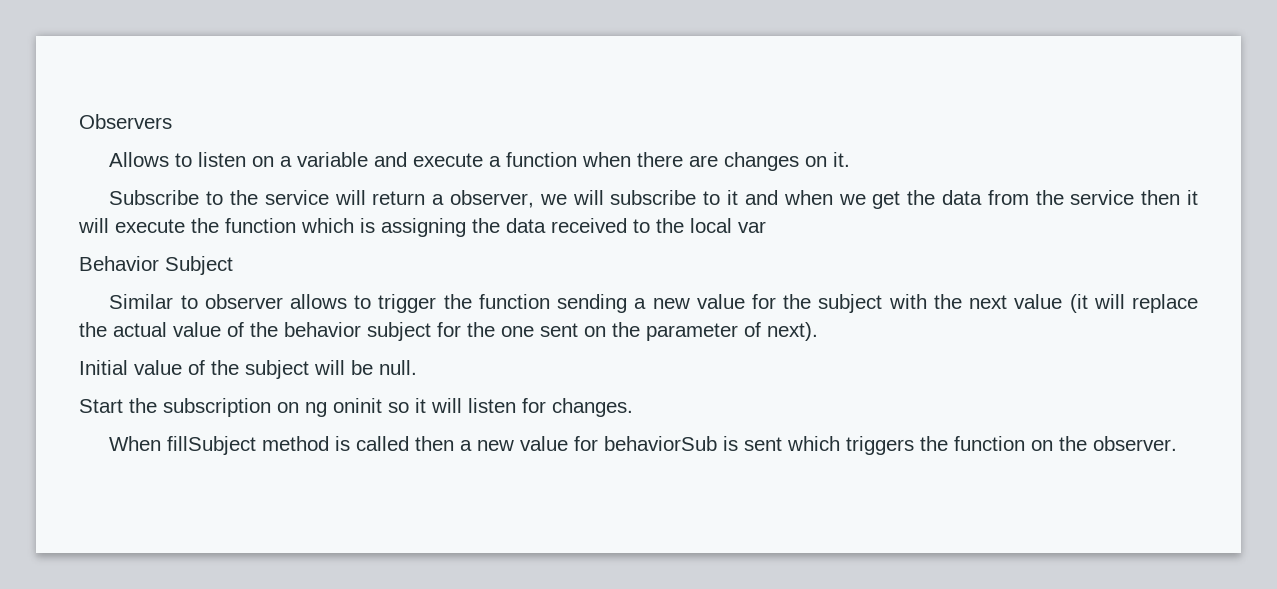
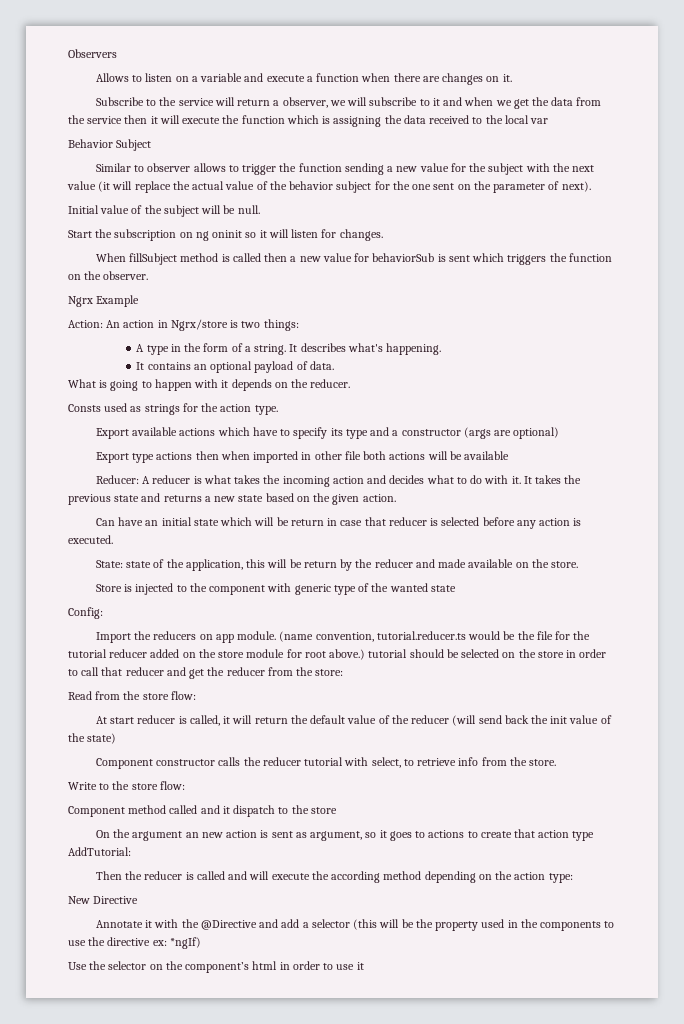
(1178, 443) none -> [68,295,140,307] [68,319,299,331] [136,343,442,355] [136,361,334,373] [68,379,351,391] [68,403,278,415] [95,427,560,439] [95,451,510,463] [95,475,582,487] [68,493,396,505] [95,517,582,529] [68,535,113,544] [95,559,579,571] [95,583,456,595] [68,607,103,619] [95,631,591,643] [68,649,607,660] [68,667,344,679] [68,691,196,700] [95,715,612,726] [68,733,117,744] [95,757,557,769] [68,781,185,790] [68,805,337,817] [95,829,595,841] [68,847,131,856] [95,871,573,883] [68,896,139,904] [95,919,615,931] [68,937,201,949] [68,961,364,973] // Ngrx Example // Action: An action in Ngrx/store is two things: // A type in the form of a string. It describes what's happening. // It contains an optional payload of data. // What is going to happen with it depends on the reducer. // Consts used as strings for the action type. // Export available actions which have to specify its type and a constructor (args are optional) // Export type actions then when imported in other file both actions will be available // Reducer: A reducer is what takes the incoming action and decides what to do with it. It takes the previous state and returns a new state based on the given action. // Can have an initial state which will be return in case that reducer is selected before any action is executed. // State: state of the application, this will be return by the reducer and made available on the store. // Store is injected to the component with generic type of the wanted state // Config: // Import the reducers on app module. (name convention, tutorial.reducer.ts would be the file for the tutorial reducer added on the store module for root above.) tutorial should be selected on the store in order to call that reducer and get the reducer from the store: // Read from the store flow: // At start reducer is called, it will return the default value of the reducer (will send back the init value of the state) // Component constructor calls the reducer tutorial with select, to retrieve info from the store. // Write to the store flow: // Component method called and it dispatch to the store // On the argument an new action is sent as argument, so it goes to actions to create that action type AddTutorial: // Then the reducer is called and will execute the according method depending on the action type: // New Directive // Annotate it with the @Directive and add a selector (this will be the property used in the components to use the directive ex: *ngIf) // Use the selector on the component’s html in order to use it

